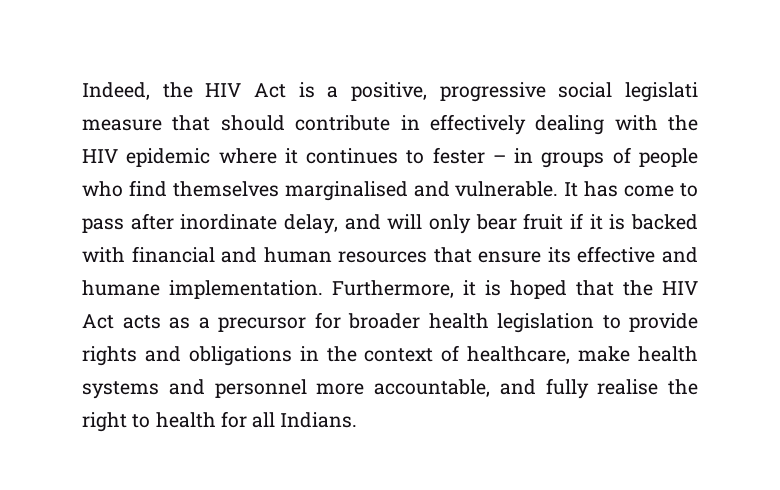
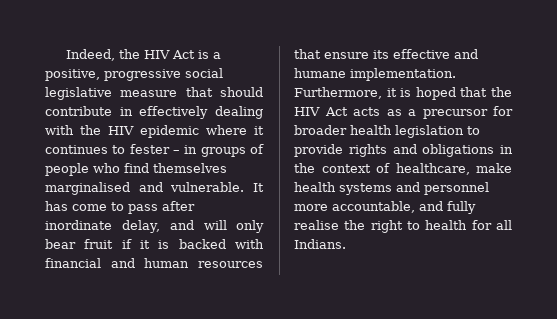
[625,82,698,102] legislati -> [45,87,112,100] legislative

